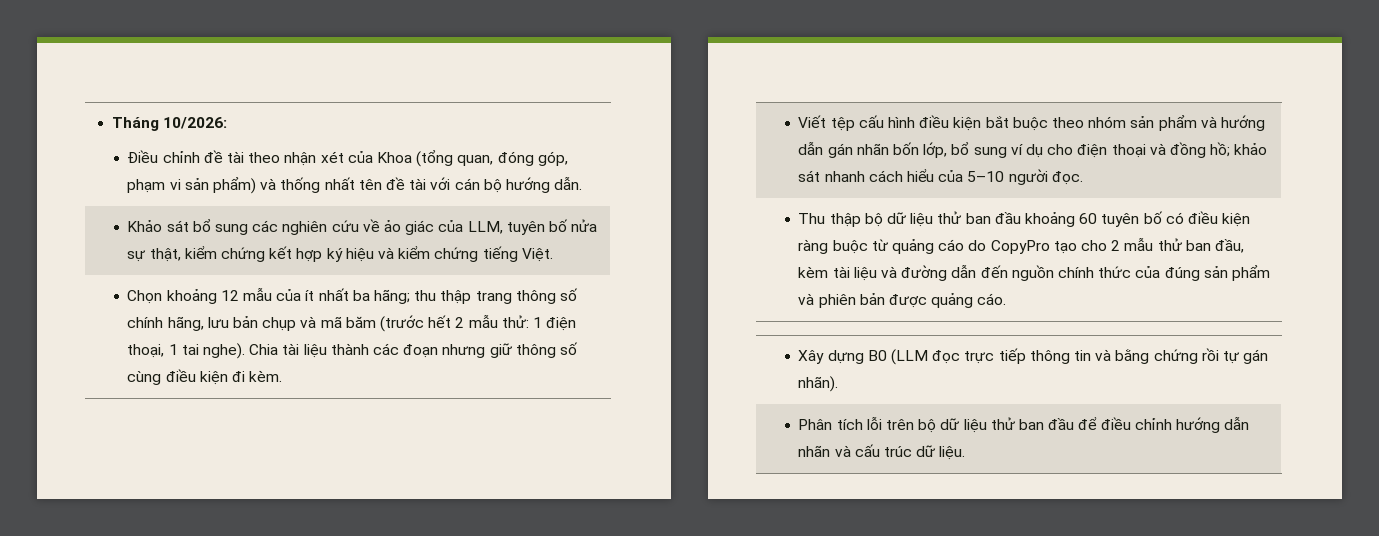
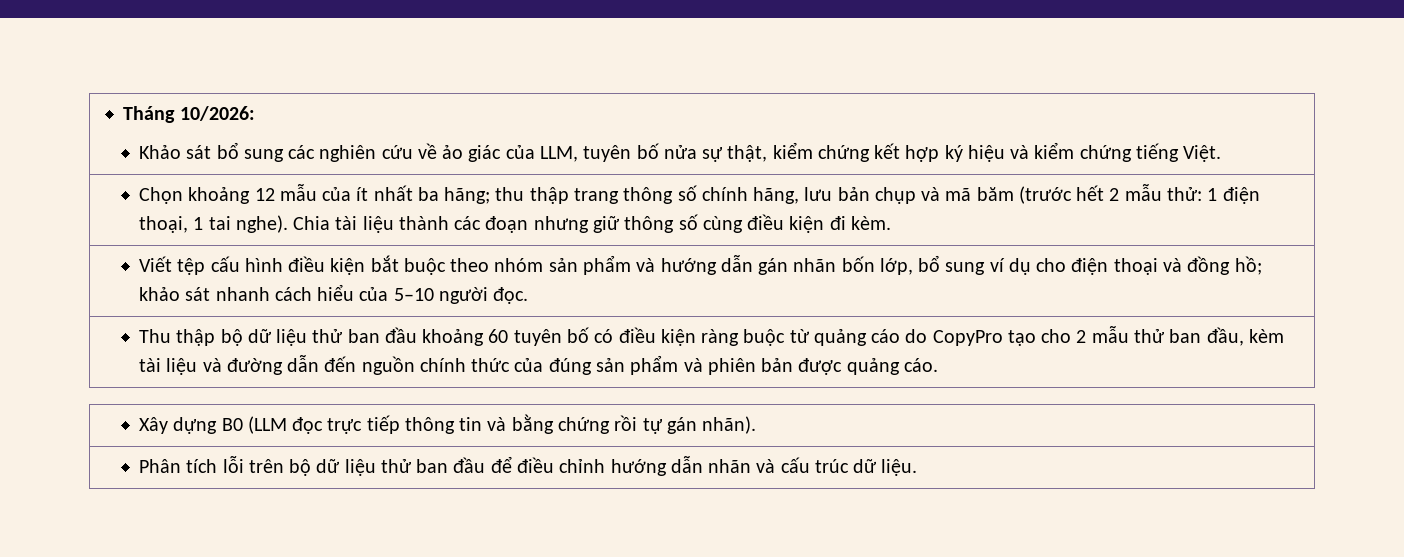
[127,150,568,167] [127,176,583,194] Điều chỉnh đề tài theo nhận xét của Khoa (tổng quan, đóng góp, phạm vi sản phẩm) và thống nhất tên đề tài với cán bộ hướng dẫn. // -> (255, 113) none

